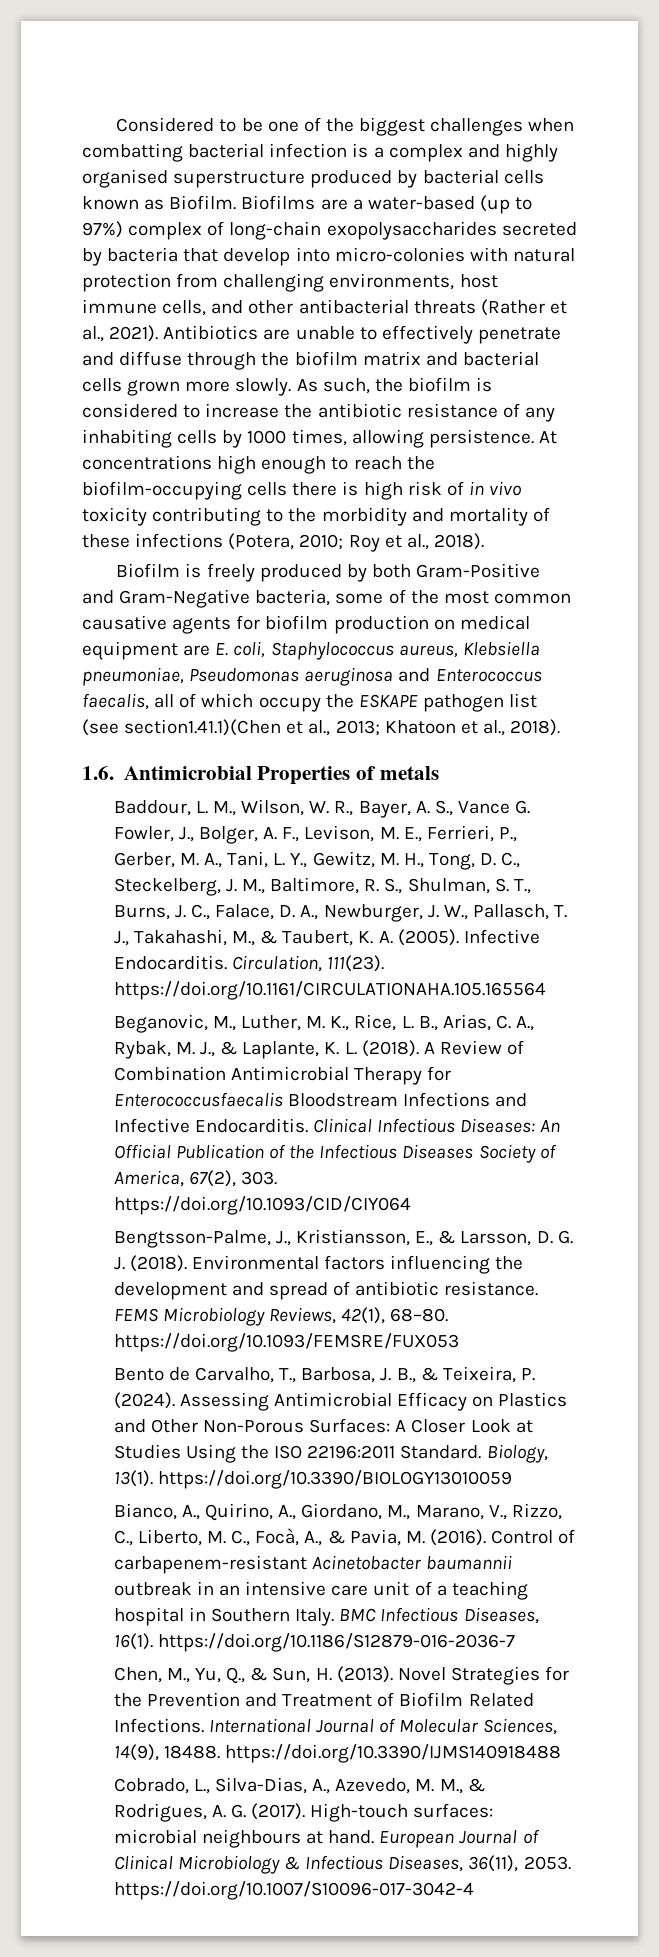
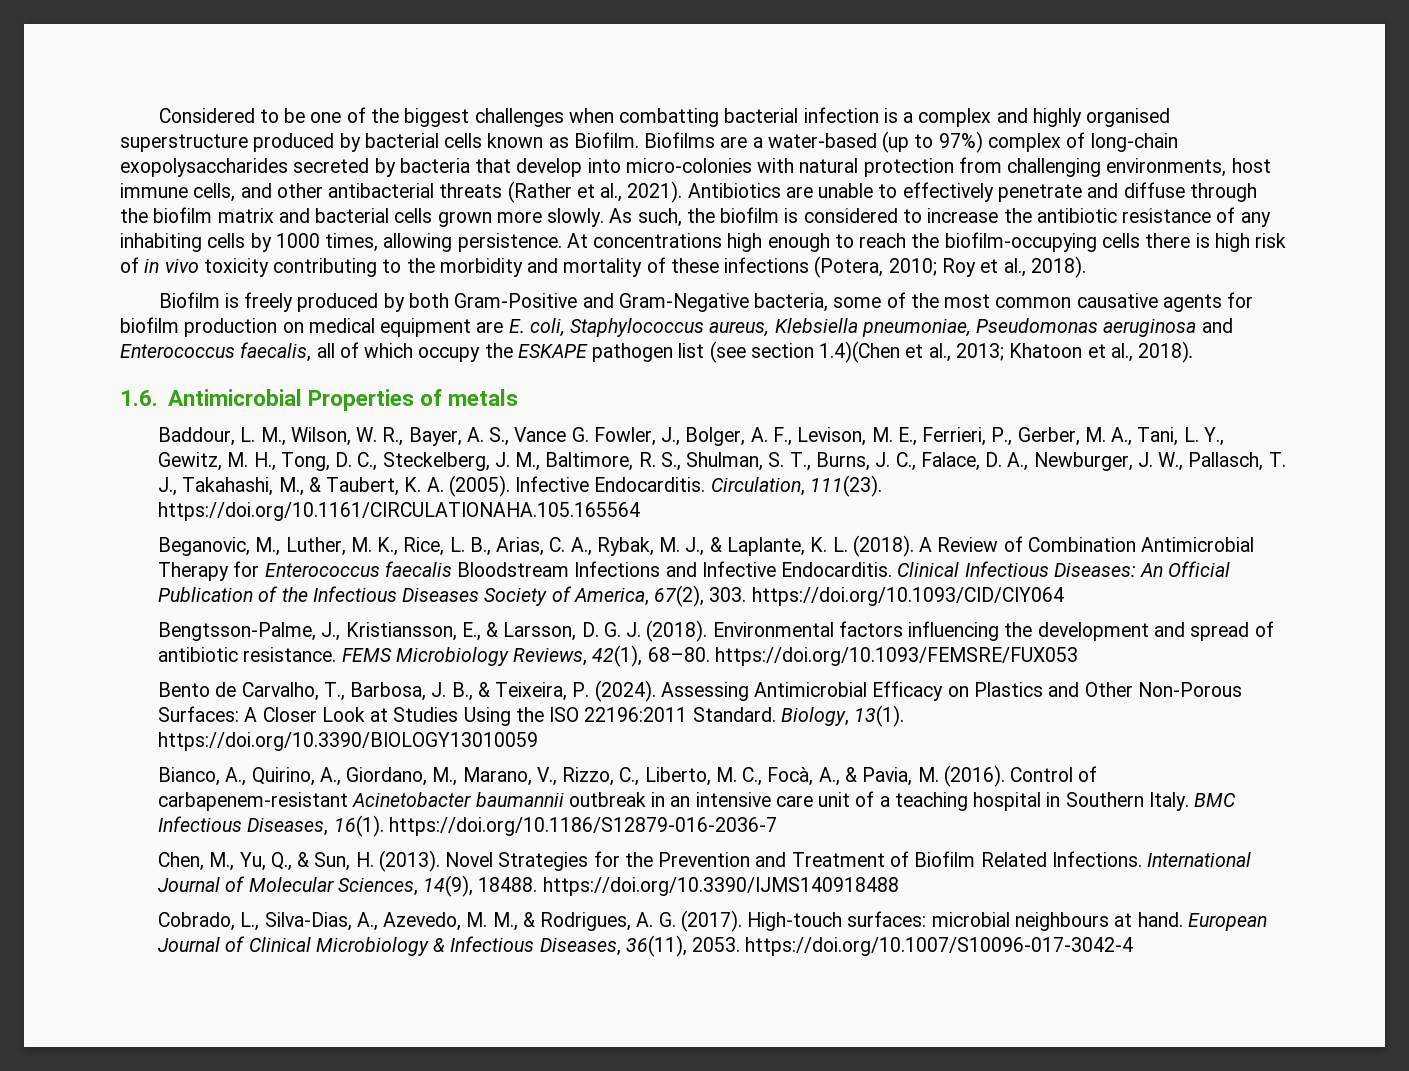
[124,719,282,736] section1.41.1)(Chen -> [750,341,901,363] section 1.4)(Chen
[113,1092,283,1107] Enterococcusfaecalis -> [264,561,452,577] Enterococcus faecalis

